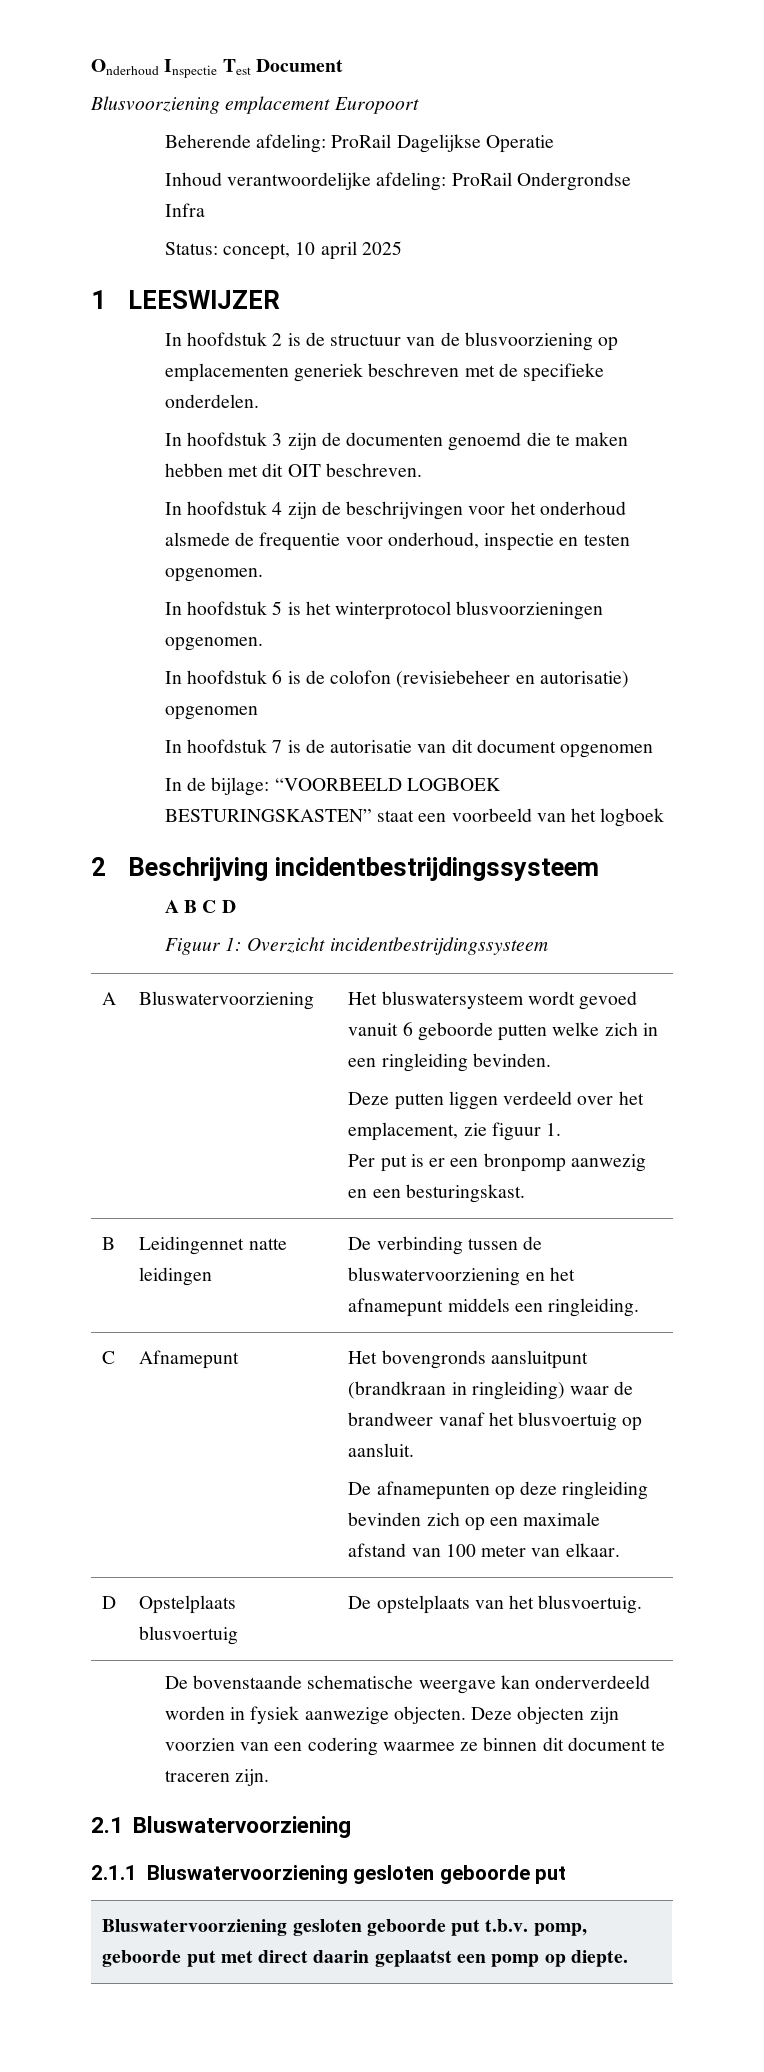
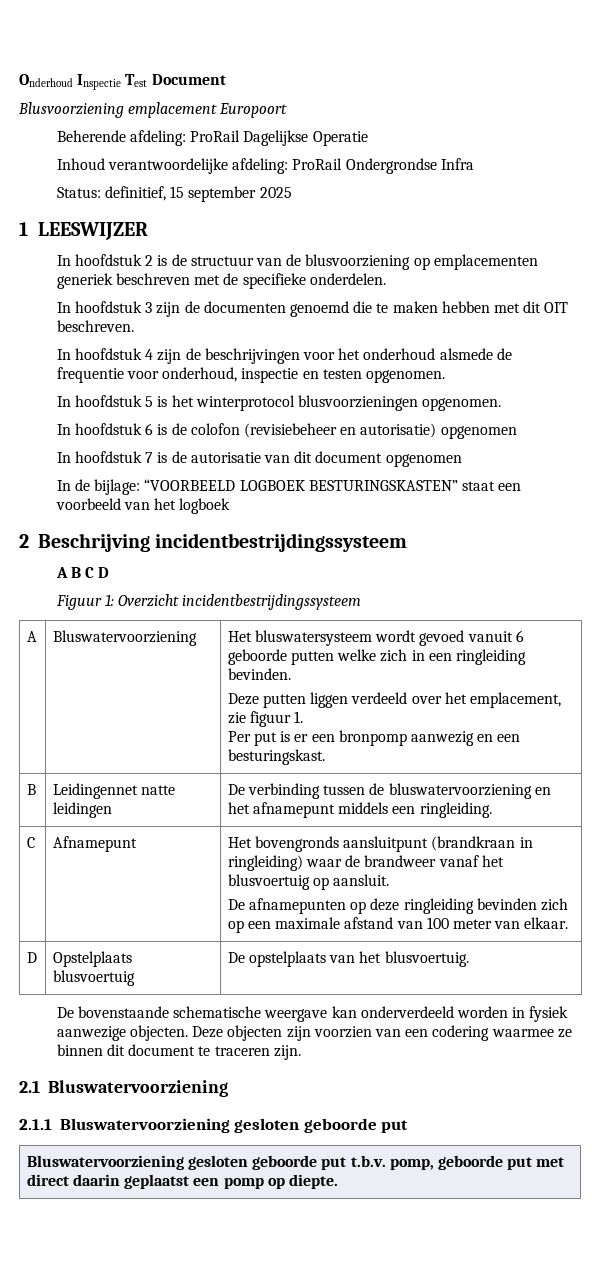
[223,241,357,260] concept, 10 april -> [105,186,257,202] definitief, 15 september

